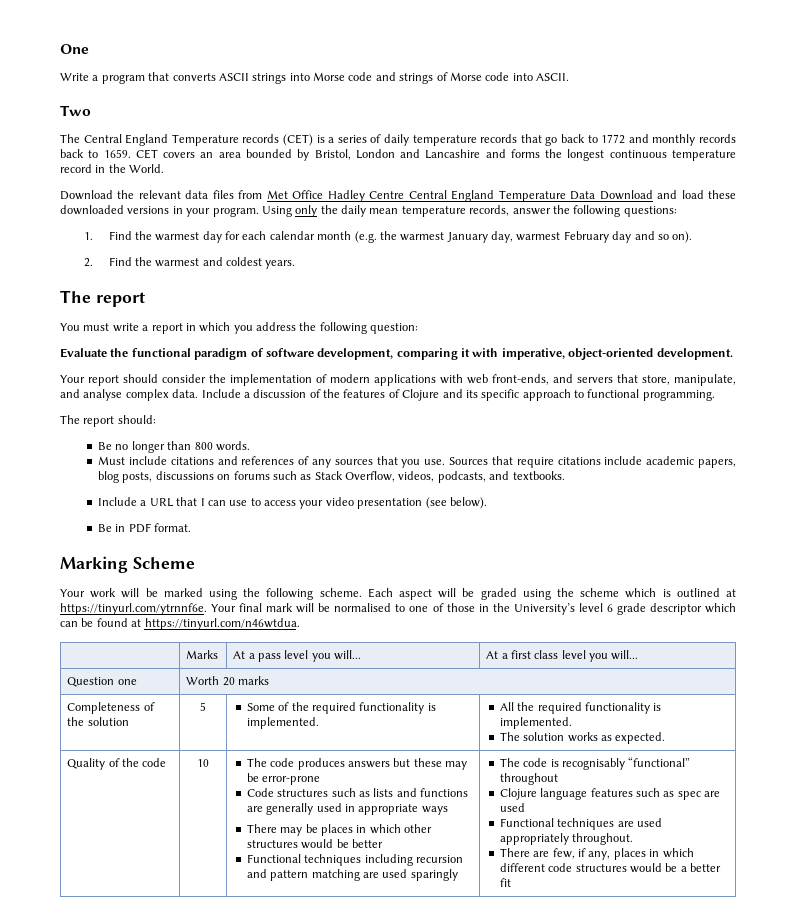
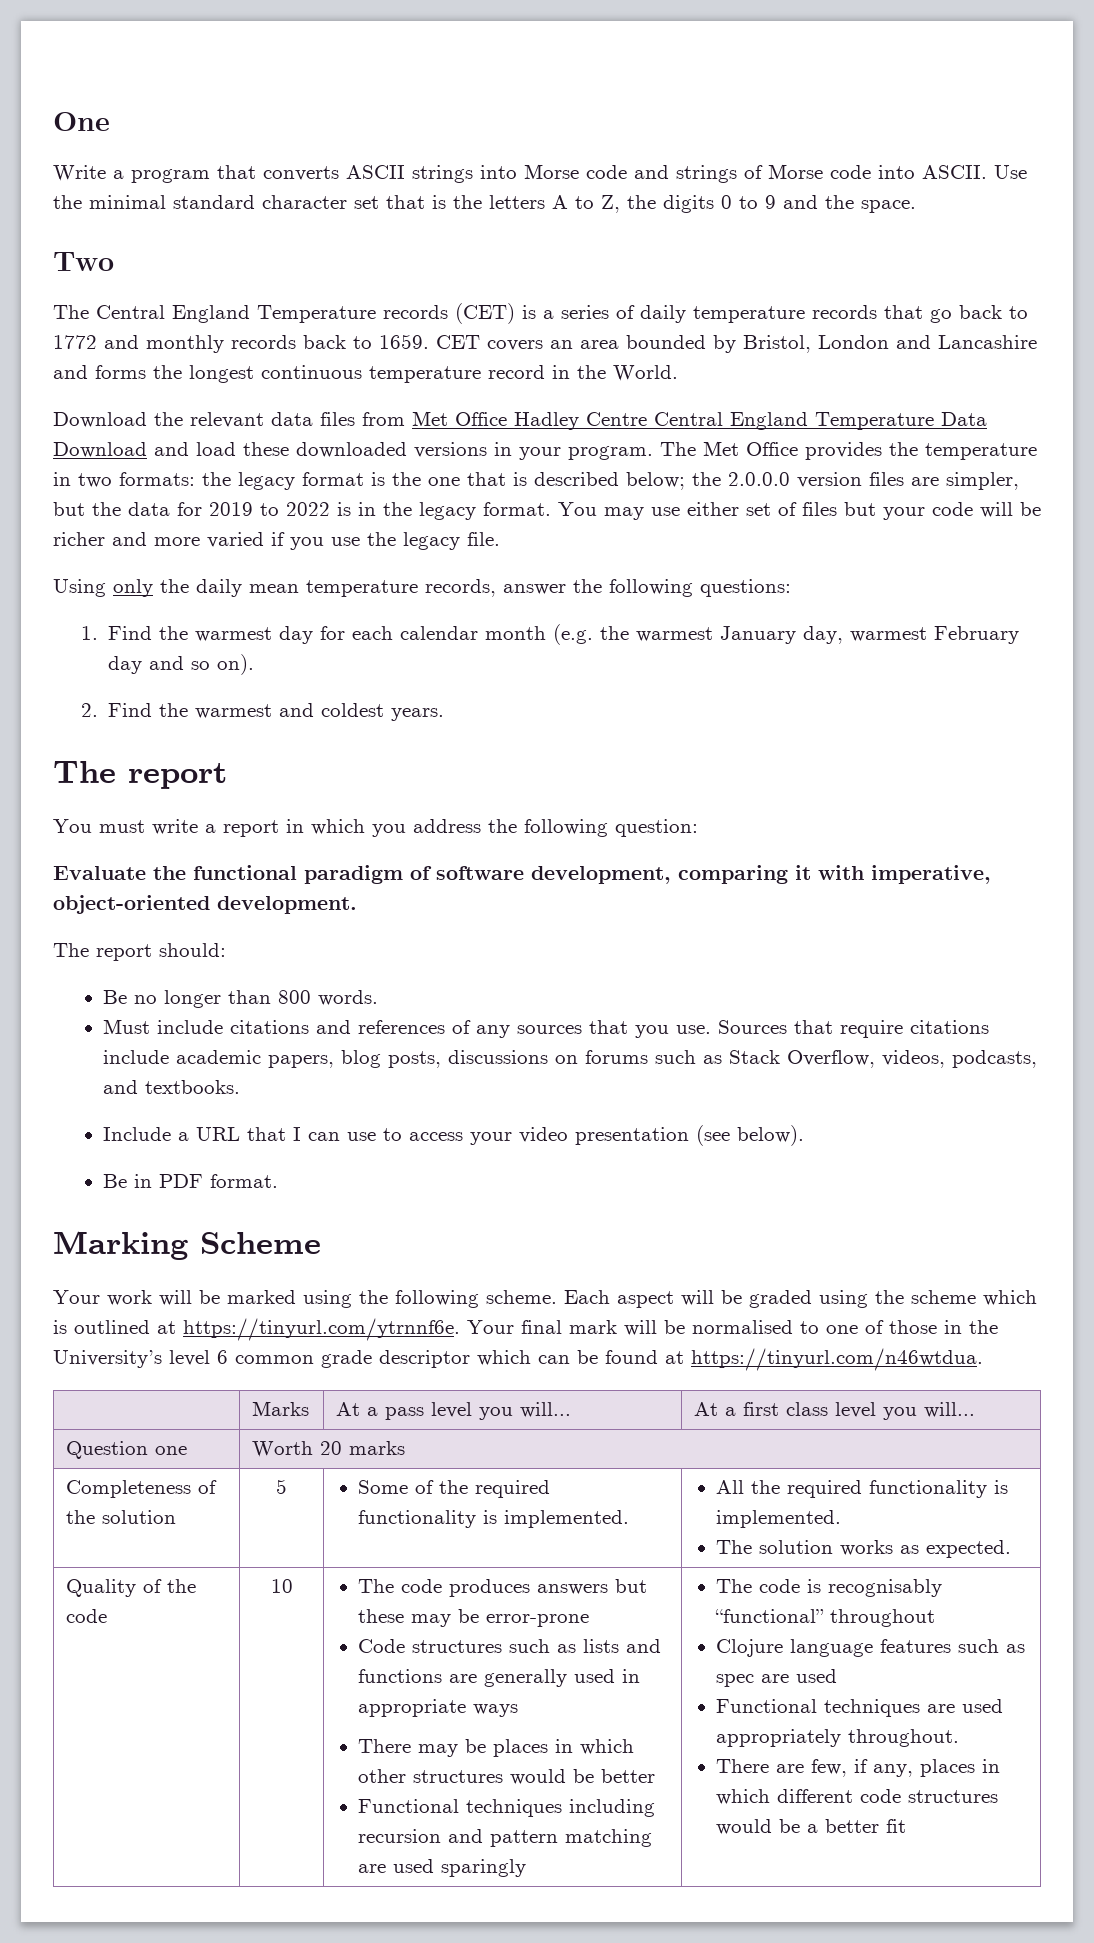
(569, 77) none -> [994,165,1027,179] [53,195,916,213] Use the minimal standard character set that is the letters A to Z, the digits 0 to 9 and the space.
(259, 212) none -> [660,441,1037,460] [53,472,1019,490] [53,502,1041,520] [53,532,500,550] The Met Office provides the temperature in two formats: the legacy format is the one that is described below; the 2.0.0.0 version files are simpler, but the data for 2019 to 2022 is in the legacy format. You may use either set of files but your code will be richer and more varied if you use the legacy file. //
[60,374,736,386] [60,389,715,401] // Your report should consider the implementation of modern applications with web front-ends, and servers that store, manipulate, and analyse complex data. Include a discussion of the features of Clojure and its specific approach to functional programming. -> (357, 905) none
(613, 608) none -> [235,1355,314,1364] common

